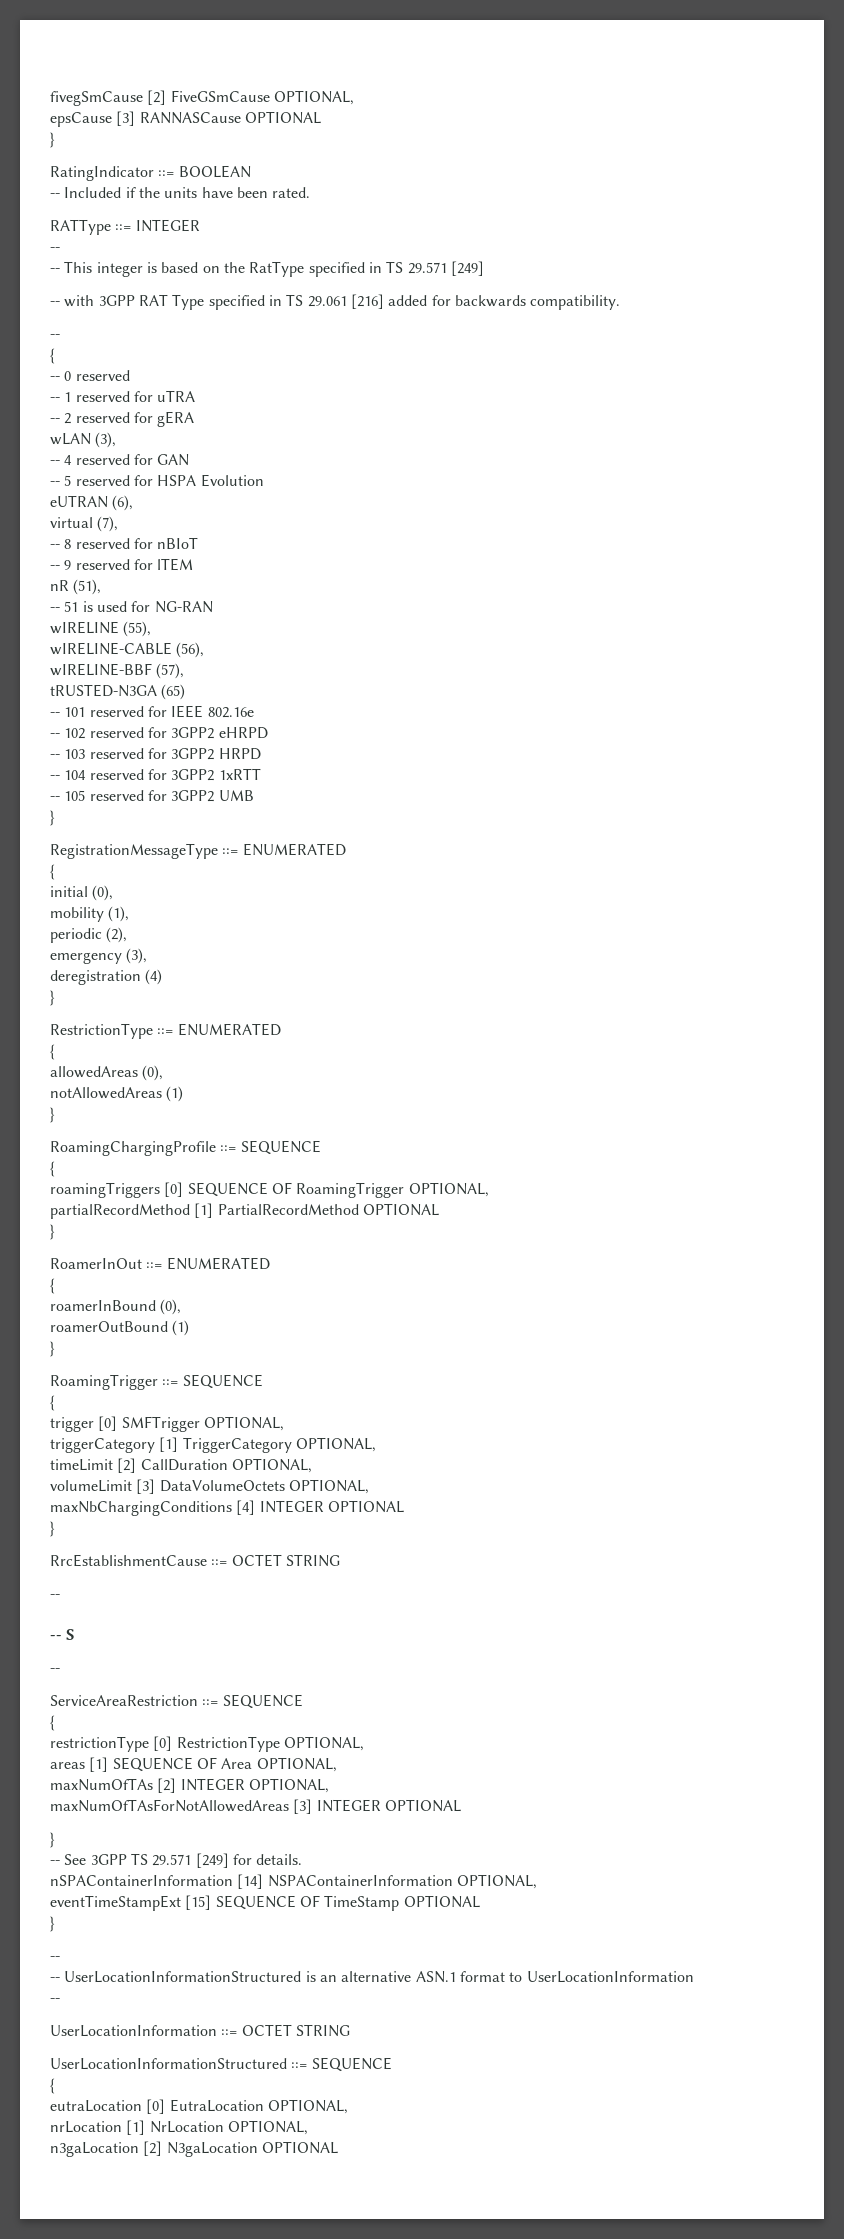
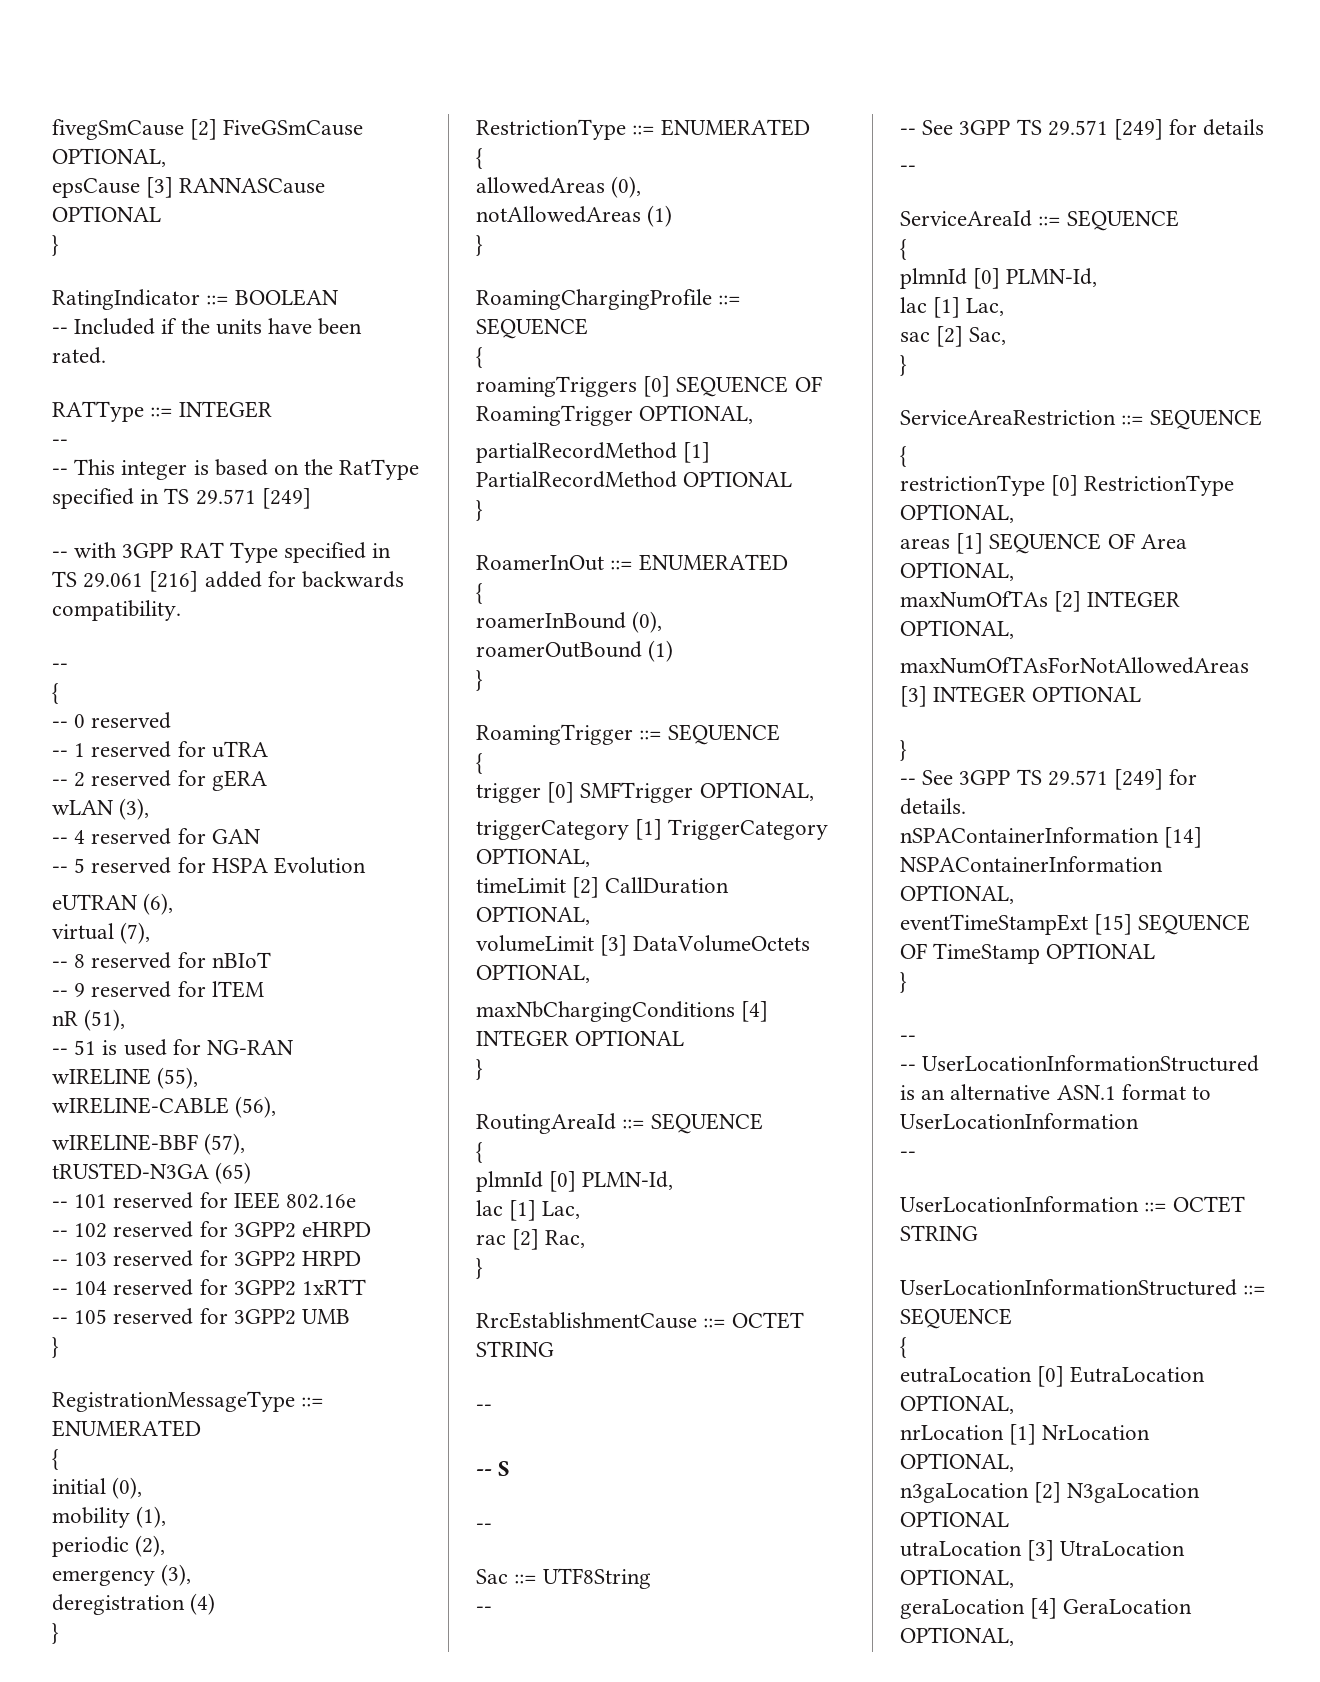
(55, 1529) none -> [476,1113,764,1134] [476,1142,483,1163] [476,1171,674,1192] [476,1200,581,1221] [476,1229,586,1250] [476,1258,483,1279] // RoutingAreaId ::= SEQUENCE // { // plmnId [0] PLMN-Id, // lac [1] Lac, // rac [2] Rac, // }
(60, 1670) none -> [476,1568,652,1589] [476,1606,492,1613] [900,119,1265,140] [900,165,916,172] [900,210,1180,231] [900,239,907,260] [900,268,1098,289] [900,297,1005,318] [900,326,1007,347] [900,355,907,376] // Sac ::= UTF8String // -- // -- See 3GPP TS 29.571 [249] for details // -- // ServiceAreaId ::= SEQUENCE // { // plmnId [0] PLMN-Id, // lac [1] Lac, // sac [2] Sac, // }
(338, 2147) none -> [900,1540,1186,1561] [900,1569,1014,1588] [900,1598,1193,1619] [900,1627,1014,1646] // utraLocation [3] UtraLocation OPTIONAL, // geraLocation [4] GeraLocation OPTIONAL,

